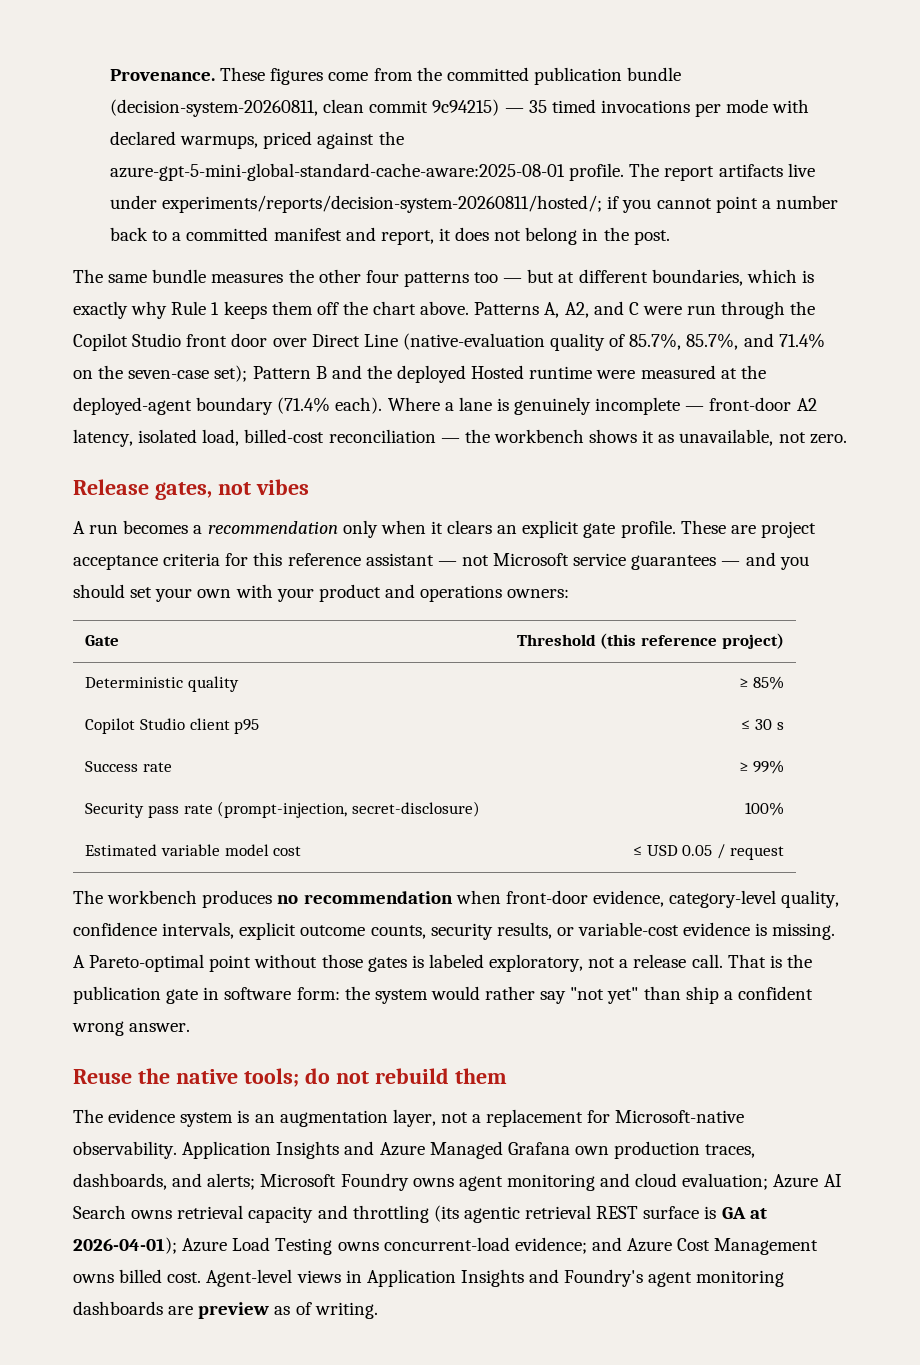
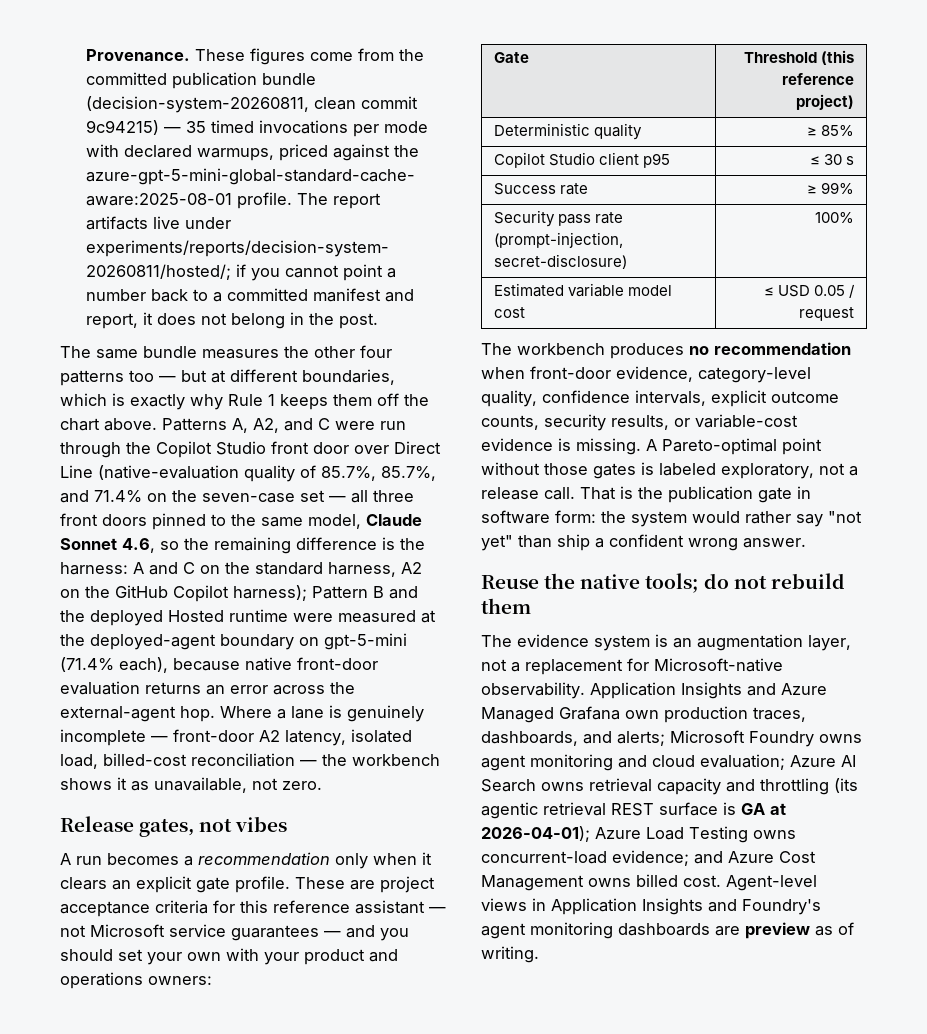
[214,365,248,382] set); -> [300,490,414,503] [60,513,422,530] [60,537,425,554] [60,562,422,577] [60,585,307,602] set — all three front doors pinned to the same model, Claude Sonnet 4.6, so the remaining difference is the harness: A and C on the standard harness, A2 on the GitHub Copilot harness);
[277,397,383,414] (71.4% each). -> [299,633,407,650] [60,657,378,673] [60,681,355,695] [60,706,215,722] on gpt-5-mini (71.4% each), because native front-door evaluation returns an error across the external-agent hop.

